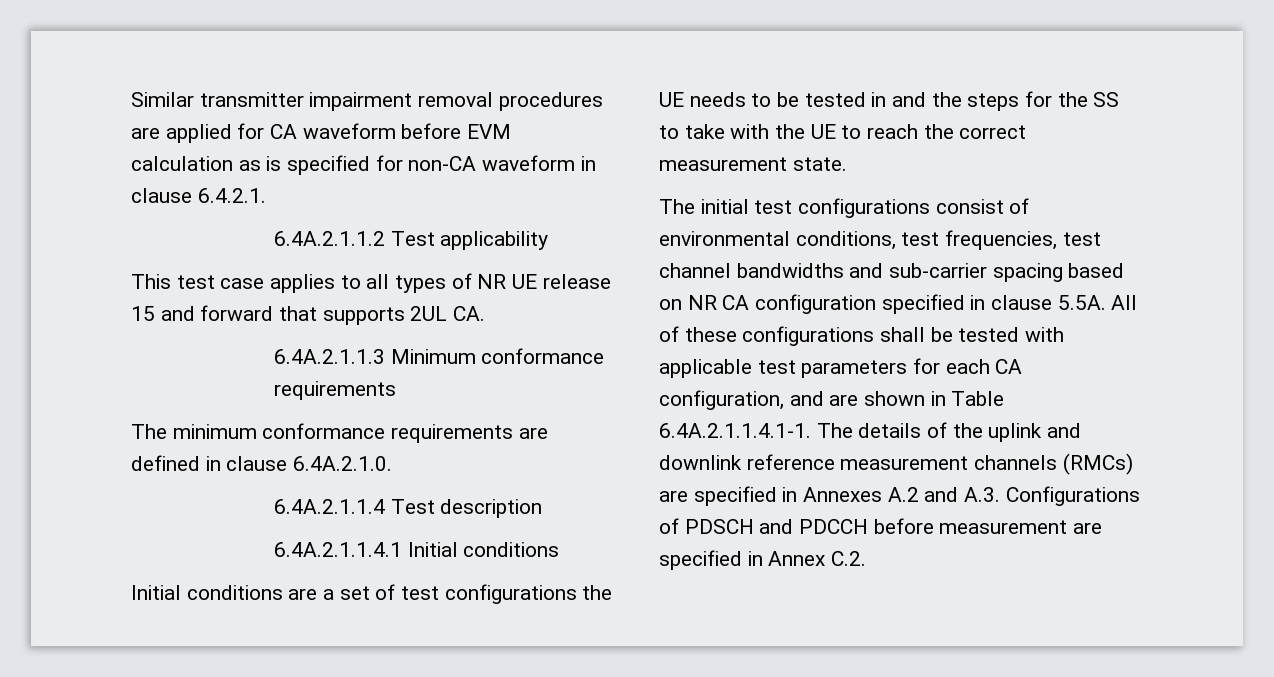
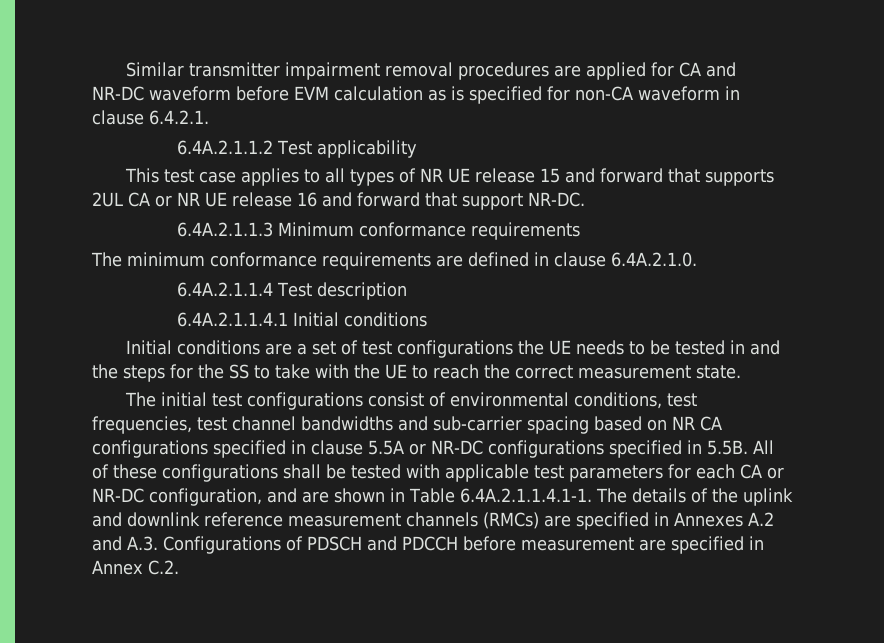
(298, 131) none -> [705,62,736,77] [92,86,144,101] and NR-DC
[453,306,486,321] CA. -> [128,192,585,210] CA or NR UE release 16 and forward that support NR-DC.
[755,294,877,314] configuration -> [92,440,208,458] configurations
[1057,295,1106,310] 5.5A. -> [368,440,748,458] 5.5A or NR-DC configurations specified in 5.5B.
(1023, 366) none -> [767,467,784,479] [92,488,144,503] or NR-DC

